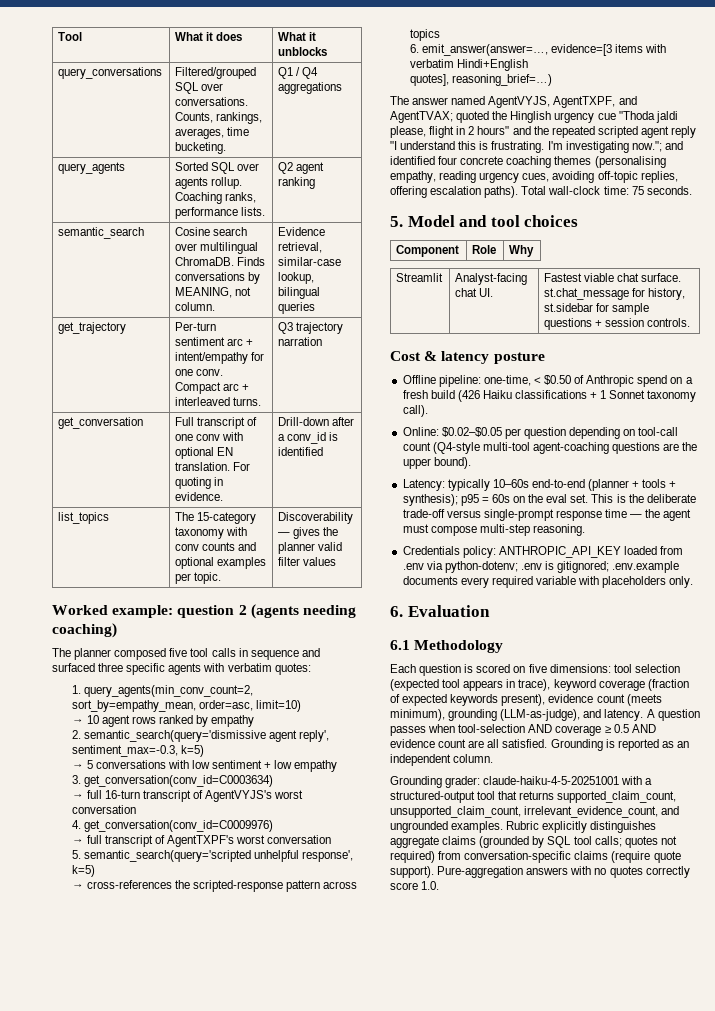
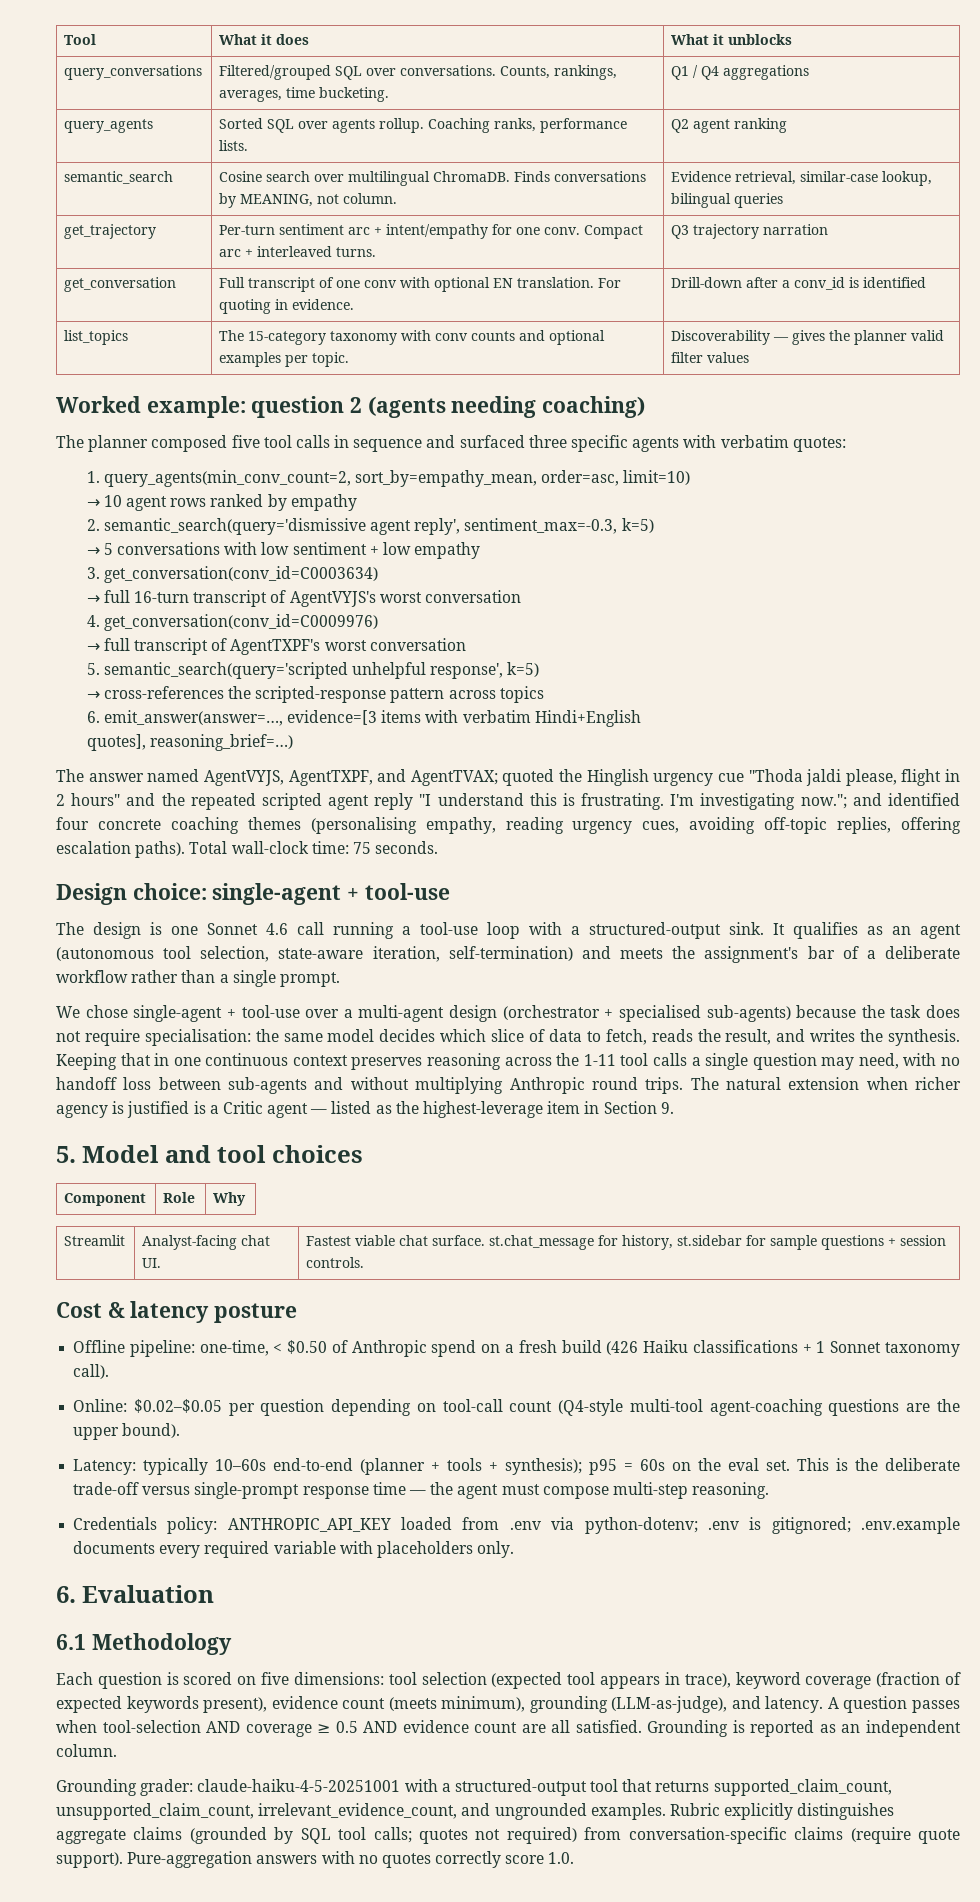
(692, 190) none -> [56,883,450,905] [56,922,961,939] [56,946,961,963] [56,970,340,987] [56,1005,960,1022] [56,1029,960,1046] [56,1053,960,1070] [56,1077,962,1094] [56,1101,674,1118] // Design choice: single-agent + tool-use // The design is one Sonnet 4.6 call running a tool-use loop with a structured-output sink. It qualifies as an agent (autonomous tool selection, state-aware iteration, self-termination) and meets the assignment's bar of a deliberate workflow rather than a single prompt. // We chose single-agent + tool-use over a multi-agent design (orchestrator + specialised sub-agents) because the task does not require specialisation: the same model decides which slice of data to fetch, reads the result, and writes the synthesis. Keeping that in one continuous context preserves reasoning across the 1-11 tool calls a single question may need, with no handoff loss between sub-agents and without multiplying Anthropic round trips. The natural extension when richer agency is justified is a Critic agent — listed as the highest-leverage item in Section 9.

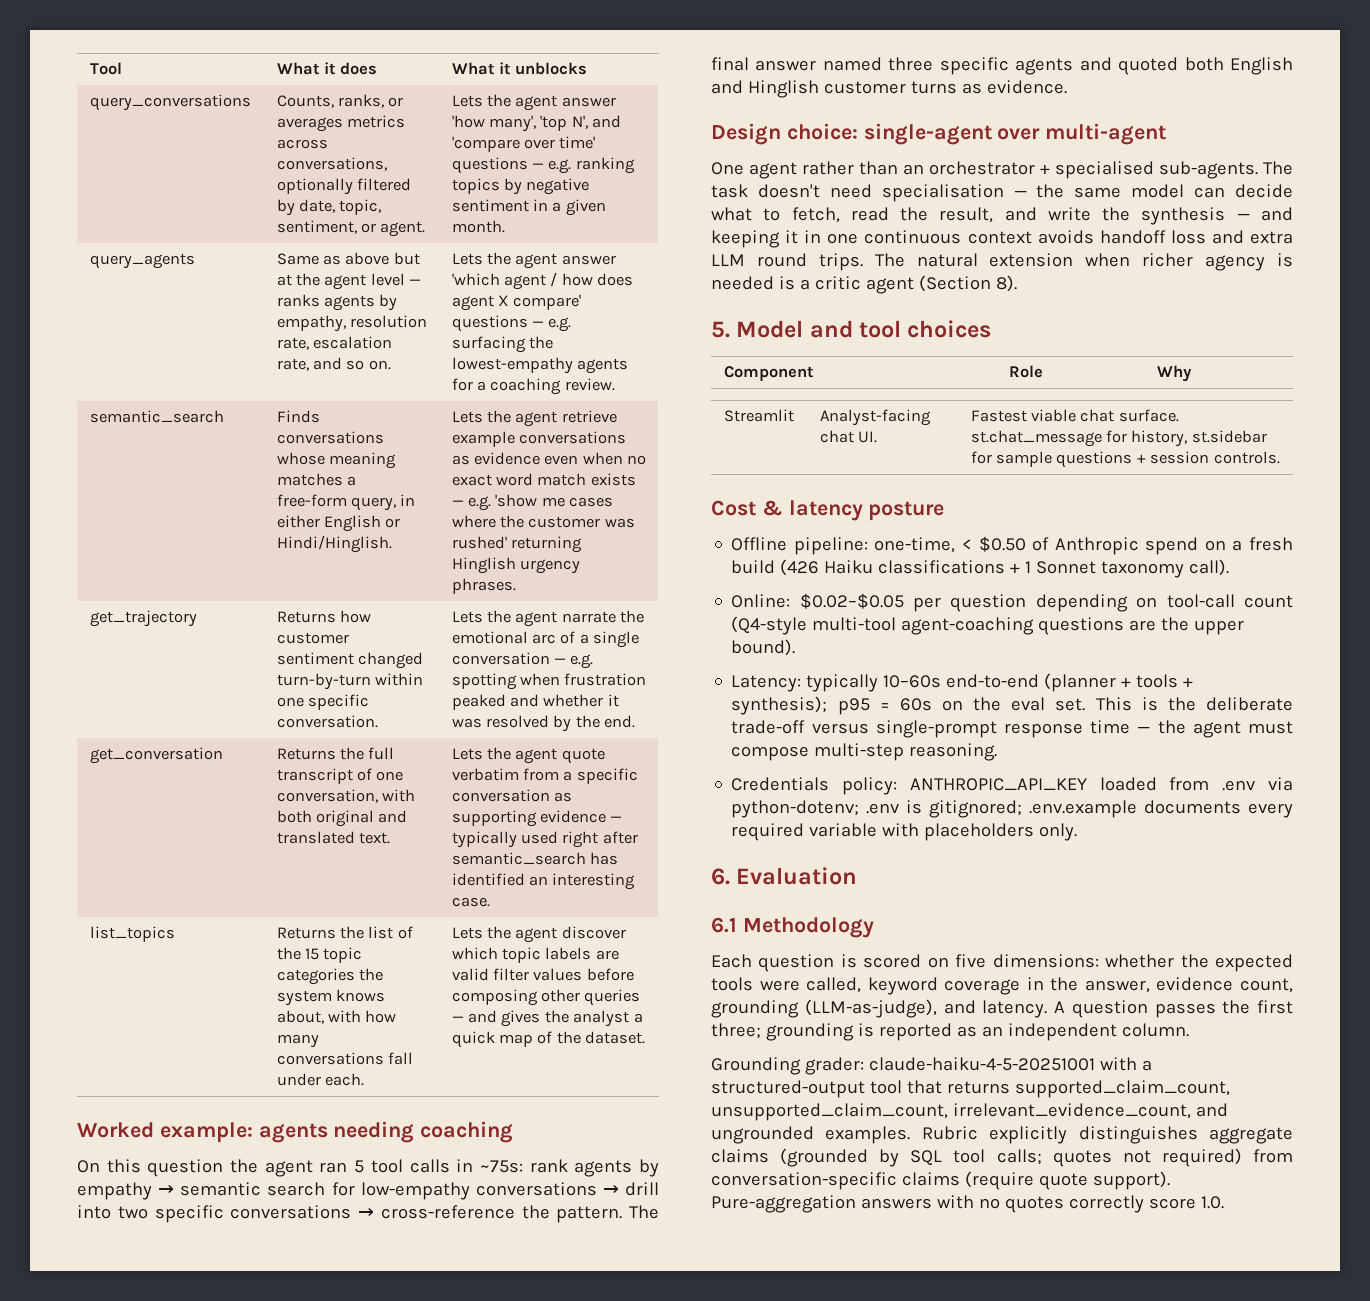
[219,65,618,80] [219,87,390,102] [671,65,810,80] [64,119,154,133] [219,118,628,133] [219,140,249,151] [671,118,788,133] [64,171,174,184] [219,171,647,186] [219,193,398,208] [671,171,933,186] [671,193,784,208] [64,224,157,239] [219,224,644,239] [219,246,377,257] [671,224,829,239] [64,277,177,292] [219,277,622,292] [219,299,355,314] [671,277,927,290] [64,330,129,345] [219,330,606,345] [219,352,350,367] [671,330,945,345] [671,352,750,363] [56,396,646,418] [56,435,846,452] [86,470,691,487] [86,494,357,511] [86,518,654,535] [86,542,481,559] [86,566,378,583] [86,590,521,607] [86,614,378,631] [86,638,466,655] [86,662,540,679] [86,686,544,703] [86,710,641,727] [86,734,293,751] [56,769,960,786] [56,793,960,810] [56,817,961,834] [56,841,439,858] [56,883,450,905] [56,922,961,939] [56,946,961,963] [56,970,340,987] [56,1005,960,1022] [56,1029,582,1046] Filtered/grouped SQL over conversations. Counts, rankings, averages, time bucketing. | Q1 / Q4 aggregations // query_agents | Sorted SQL over agents rollup. Coaching ranks, performance lists. | Q2 agent ranking // semantic_search | Cosine search over multilingual ChromaDB. Finds conversations by MEANING, not column. | Evidence retrieval, similar-case lookup, bilingual queries // get_trajectory | Per-turn sentiment arc + intent/empathy for one conv. Compact arc + interleaved turns. | Q3 trajectory narration // get_conversation | Full transcript of one conv with optional EN translation. For quoting in evidence. | Drill-down after a conv_id is identified // list_topics | The 15-category taxonomy with conv counts and optional examples per topic. | Discoverability — gives the planner valid filter values // Worked example: question 2 (agents needing coaching) // The planner composed five tool calls in sequence and surfaced three specific agents with verbatim quotes: // 1. query_agents(min_conv_count=2, sort_by=empathy_mean, order=asc, limit=10) // → 10 agent rows ranked by empathy // 2. semantic_search(query='dismissive agent reply', sentiment_max=-0.3, k=5) // → 5 conversations with low sentiment + low empathy // 3. get_conversation(conv_id=C0003634) // → full 16-turn transcript of AgentVYJS's worst conversation // 4. get_conversation(conv_id=C0009976) // → full transcript of AgentTXPF's worst conversation // 5. semantic_search(query='scripted unhelpful response', k=5) // → cross-references the scripted-response pattern across topics // 6. emit_answer(answer=…, evidence=[3 items with verbatim Hindi+English // quotes], reasoning_brief=…) // The answer named AgentVYJS, AgentTXPF, and AgentTVAX; quoted the Hinglish urgency cue "Thoda jaldi please, flight in 2 hours" and the repeated scripted agent reply "I understand this is frustrating. I'm investigating now."; and identified four concrete coaching themes (personalising empathy, reading urgency cues, avoiding off-topic replies, offering escalation paths). Total wall-clock time: 75 seconds. // Design choice: single-agent + tool-use // The design is one Sonnet 4.6 call running a tool-use loop with a structured-output sink. It qualifies as an agent (autonomous tool selection, state-aware iteration, self-termination) and meets the assignment's bar of a deliberate workflow rather than a single prompt. // We chose single-agent + tool-use over a multi-agent design (orchestrator + specialised sub-agents) because the task does not require specialisation: the same model decides which slice of data -> [276,94,404,108] [276,115,405,132] [276,139,328,149] [276,157,387,171] [276,178,411,195] [276,199,382,216] [276,220,426,237] [451,94,616,111] [451,115,622,132] [451,136,596,152] [451,157,635,174] [451,178,590,195] [451,199,606,216] [451,220,505,233] [89,253,195,269] [276,252,420,265] [276,273,422,290] [276,294,398,311] [276,315,427,332] [276,336,392,350] [276,357,391,371] [451,252,616,269] [451,272,634,290] [451,294,582,311] [451,315,572,332] [451,336,553,353] [451,357,628,374] [451,378,615,395] [89,410,224,423] [276,410,320,423] [276,431,384,444] [276,452,396,469] [276,473,356,486] [276,494,416,511] [276,515,401,532] [276,535,392,553] [451,410,617,427] [451,431,626,447] [451,452,647,465] [451,473,636,486] [451,494,614,511] [451,515,635,528] [451,536,582,553] [451,557,580,574] [451,578,516,594] [89,610,197,627] [276,610,371,623] [276,632,349,644] [276,652,423,669] [276,673,423,690] [276,694,369,710] [276,715,378,728] [451,610,645,627] [451,631,640,648] [451,652,594,669] [451,673,647,690] [451,694,619,710] [451,715,636,732] [89,747,223,764] [276,747,395,760] [276,768,404,784] [276,789,415,803] [276,810,408,827] [276,831,390,844] [451,747,605,764] [451,768,638,784] [451,789,572,802] [451,810,623,827] [451,831,638,848] [451,852,618,865] [451,873,636,890] [451,897,490,907] [89,926,175,942] [276,926,413,939] [276,947,363,963] [276,968,383,985] [276,989,385,1006] [276,1010,397,1024] [276,1034,319,1048] [276,1052,413,1065] [276,1073,364,1086] [451,926,626,943] [451,947,619,963] [451,968,634,981] [451,989,641,1006] [451,1010,643,1027] [451,1031,646,1048] [77,1121,514,1143] [77,1159,659,1177] [77,1182,659,1200] [77,1205,659,1223] [711,57,1293,75] [711,80,1067,98] [711,123,1167,145] [711,161,1293,179] [711,184,1293,202] [711,207,752,221] Counts, ranks, or averages metrics across conversations, optionally filtered by date, topic, sentiment, or agent. | Lets the agent answer 'how many', 'top N', and 'compare over time' questions — e.g. ranking topics by negative sentiment in a given month. // query_agents | Same as above but at the agent level — ranks agents by empathy, resolution rate, escalation rate, and so on. | Lets the agent answer 'which agent / how does agent X compare' questions — e.g. surfacing the lowest-empathy agents for a coaching review. // semantic_search | Finds conversations whose meaning matches a free-form query, in either English or Hindi/Hinglish. | Lets the agent retrieve example conversations as evidence even when no exact word match exists — e.g. 'show me cases where the customer was rushed' returning Hinglish urgency phrases. // get_trajectory | Returns how customer sentiment changed turn-by-turn within one specific conversation. | Lets the agent narrate the emotional arc of a single conversation — e.g. spotting when frustration peaked and whether it was resolved by the end. // get_conversation | Returns the full transcript of one conversation, with both original and translated text. | Lets the agent quote verbatim from a specific conversation as supporting evidence — typically used right after semantic_search has identified an interesting case. // list_topics | Returns the list of the 15 topic categories the system knows about, with how many conversations fall under each. | Lets the agent discover which topic labels are valid filter values before composing other queries — and gives the analyst a quick map of the dataset. // Worked example: agents needing coaching // On this question the agent ran 5 tool calls in ~75s: rank agents by empathy → semantic search for low-empathy conversations → drill into two specific conversations → cross-reference the pattern. The final answer named three specific agents and quoted both English and Hinglish customer turns as evidence. // Design choice: single-agent over multi-agent // One agent rather than an orchestrator + specialised sub-agents. The task doesn't need specialisation — the same model can decide what
[651,1029,693,1042] reads -> [850,207,889,221] read
[810,1029,960,1046] [56,1053,960,1070] [56,1077,585,1094] writes the synthesis. Keeping that in one continuous context preserves reasoning across the 1-11 tool calls a single question may need, with no handoff loss between sub-agents and without multiplying Anthropic -> [1047,207,1293,225] [711,230,1293,248] [711,254,745,266] write the synthesis — and keeping it in one continuous context avoids handoff loss and extra LLM
[127,1101,190,1118] justified -> [711,276,774,290] needed
[222,1101,674,1118] Critic agent — listed as the highest-leverage item in Section 9. -> [814,275,1017,294] critic agent (Section 8).
[388,1672,962,1689] [56,1696,526,1713] tool selection (expected tool appears in trace), keyword coverage (fraction of expected keywords present), evidence count (meets minimum), -> [1105,954,1293,972] [711,977,1293,995] whether the expected tools were called, keyword coverage in the answer, evidence count,
[56,1720,729,1737] when tool-selection AND coverage ≥ 0.5 AND evidence count are all satisfied. Grounding -> [1222,1000,1293,1014] [711,1023,854,1041] the first three; grounding

